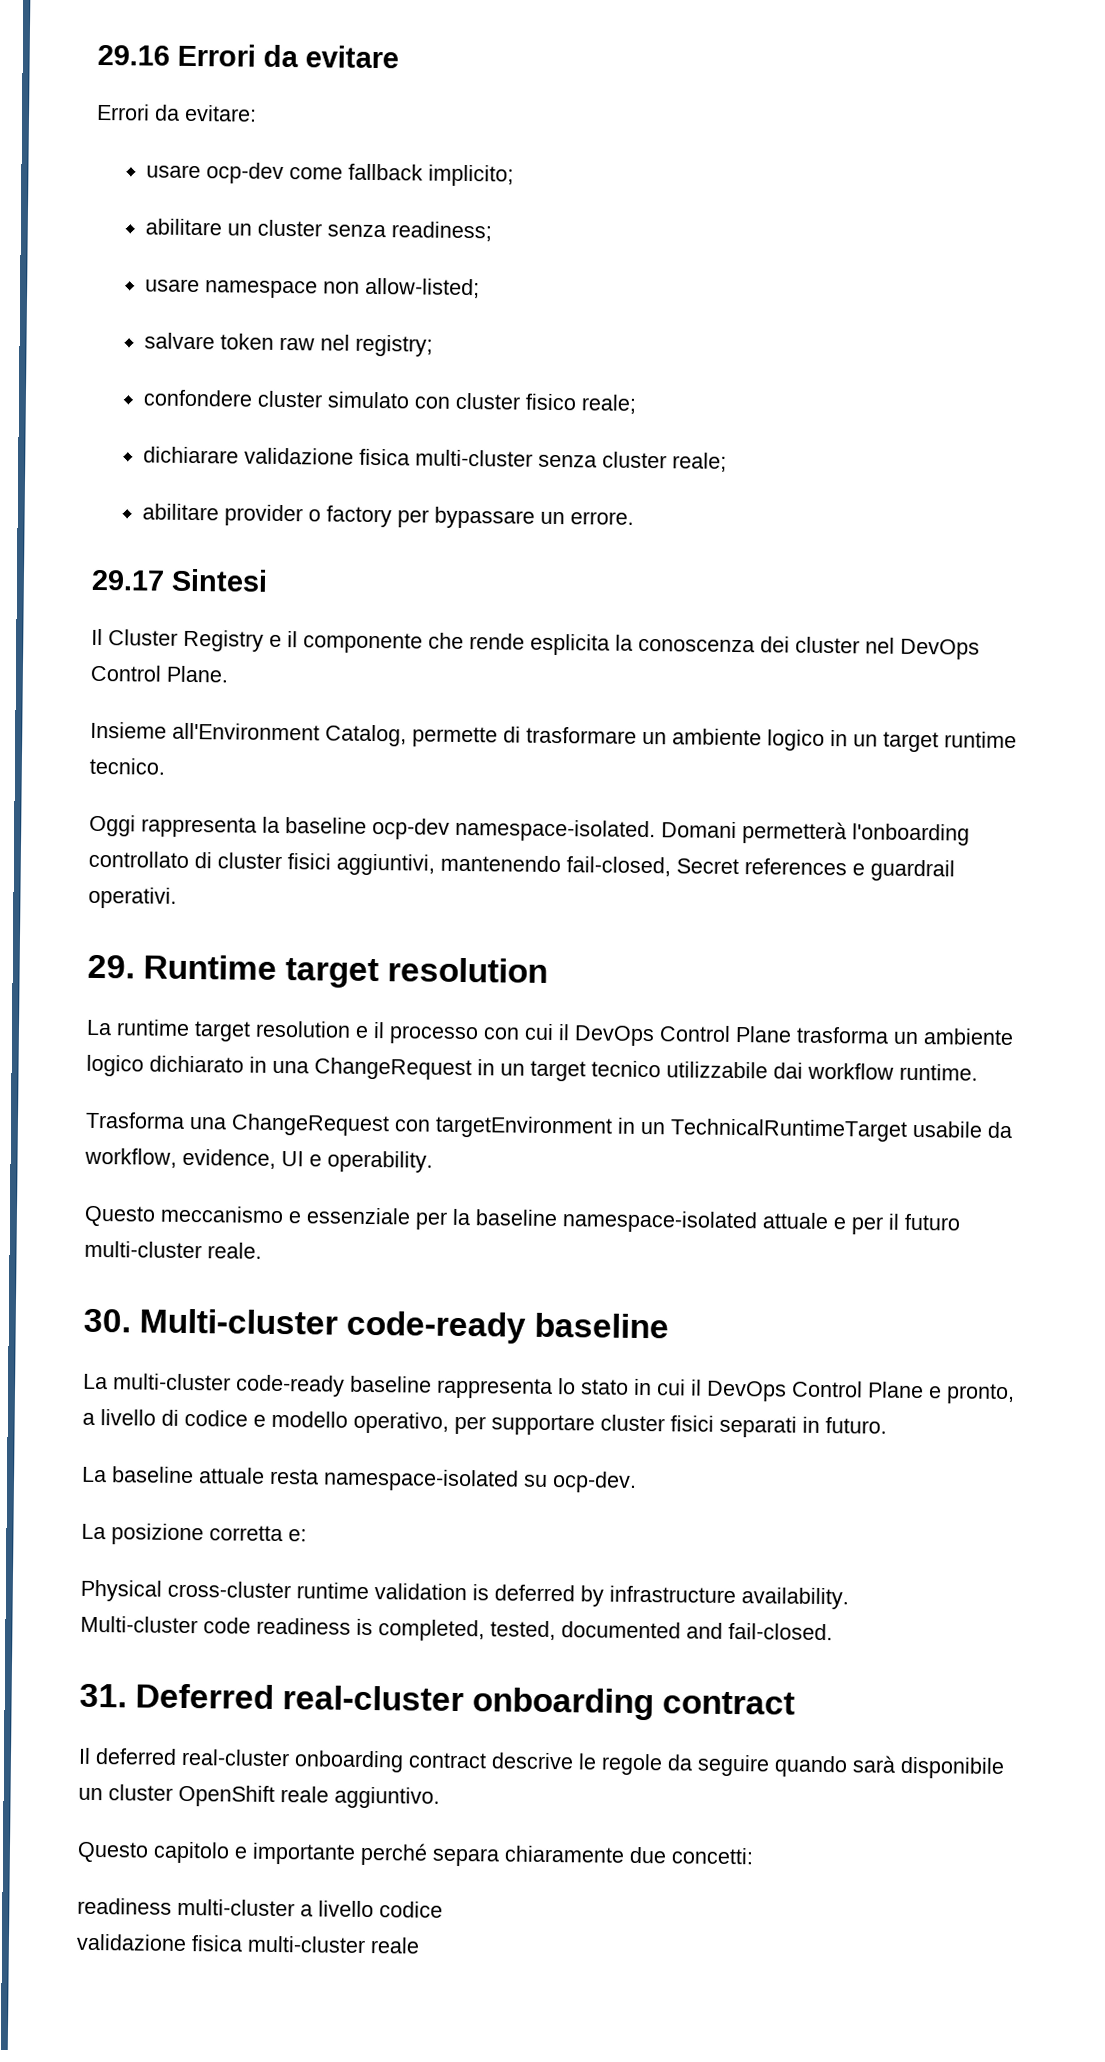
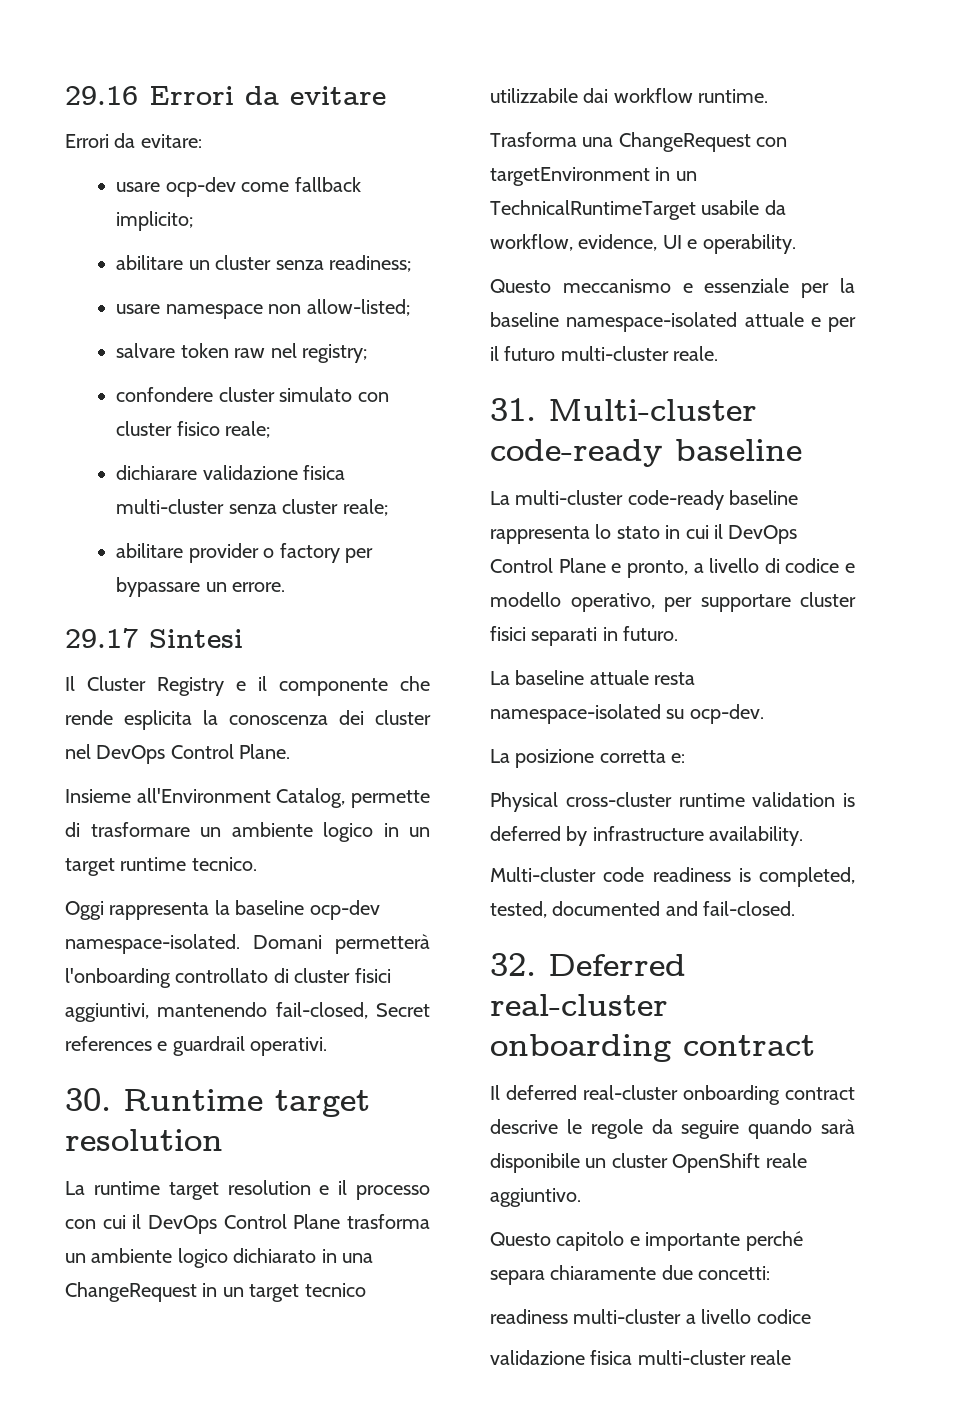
[87,954,135,979] 29. -> [65,1088,111,1111] 30.
[83,1308,131,1333] 30. -> [490,398,536,421] 31.
[79,1683,127,1708] 31. -> [490,953,536,976] 32.

